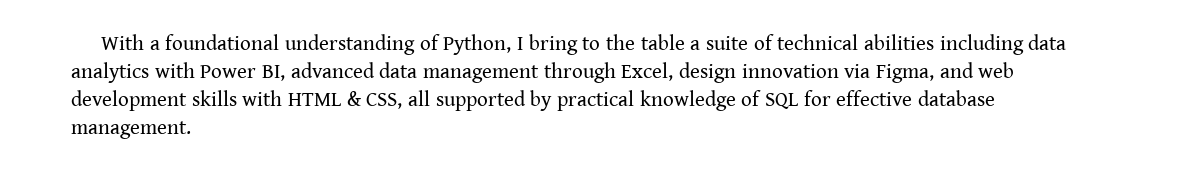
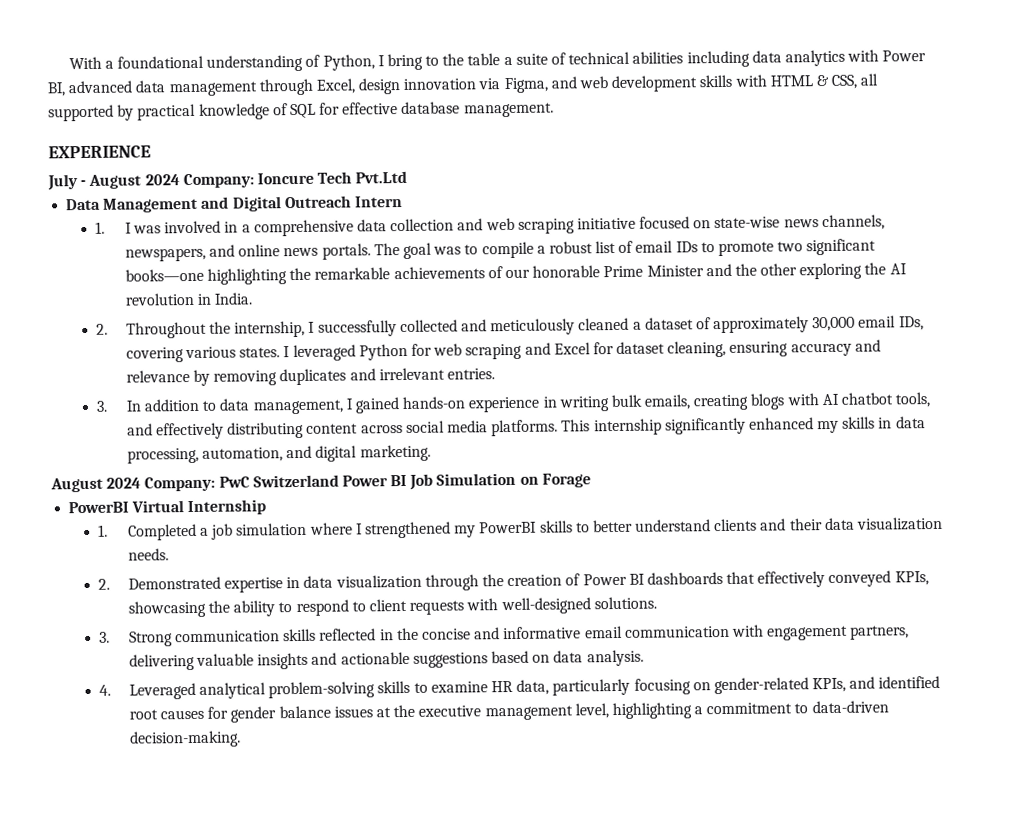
(191, 130) none -> [48,145,151,159] [47,170,408,191] [65,195,403,213] [95,214,885,237] [124,238,877,262] [124,262,907,285] [124,292,253,306] [96,315,924,339] [125,339,881,363] [125,367,495,386] [96,392,931,415] [126,416,926,440] [126,444,431,464] [50,472,591,493] [68,499,267,516] [98,516,943,541] [127,548,169,561] [98,570,929,593] [127,596,657,618] [99,624,910,647] [128,649,644,671] [99,675,941,700] [128,700,889,723] [129,730,241,748] // EXPERIENCE // July - August 2024 Company: Ioncure Tech Pvt.Ltd // Data Management and Digital Outreach Intern // 1. I was involved in a comprehensive data collection and web scraping initiative focused on state-wise news channels, newspapers, and online news portals. The goal was to compile a robust list of email IDs to promote two significant books—one highlighting the remarkable achievements of our honorable Prime Minister and the other exploring the AI revolution in India. // 2. Throughout the internship, I successfully collected and meticulously cleaned a dataset of approximately 30,000 email IDs, covering various states. I leveraged Python for web scraping and Excel for dataset cleaning, ensuring accuracy and relevance by removing duplicates and irrelevant entries. // 3. In addition to data management, I gained hands-on experience in writing bulk emails, creating blogs with AI chatbot tools, and effectively distributing content across social media platforms. This internship significantly enhanced my skills in data processing, automation, and digital marketing. // August 2024 Company: PwC Switzerland Power BI Job Simulation on Forage // PowerBI Virtual Internship // 1. Completed a job simulation where I strengthened my PowerBI skills to better understand clients and their data visualization needs. // 2. Demonstrated expertise in data visualization through the creation of Power BI dashboards that effectively conveyed KPIs, showcasing the ability to respond to client requests with well-designed solutions. // 3. Strong communication skills reflected in the concise and informative email communication with engagement partners, delivering valuable insights and actionable suggestions based on data analysis. // 4. Leveraged analytical problem-solving skills to examine HR data, particularly focusing on gender-related KPIs, and identified root causes for gender balance issues at the executive management level, highlighting a commitment to data-driven decision-making.

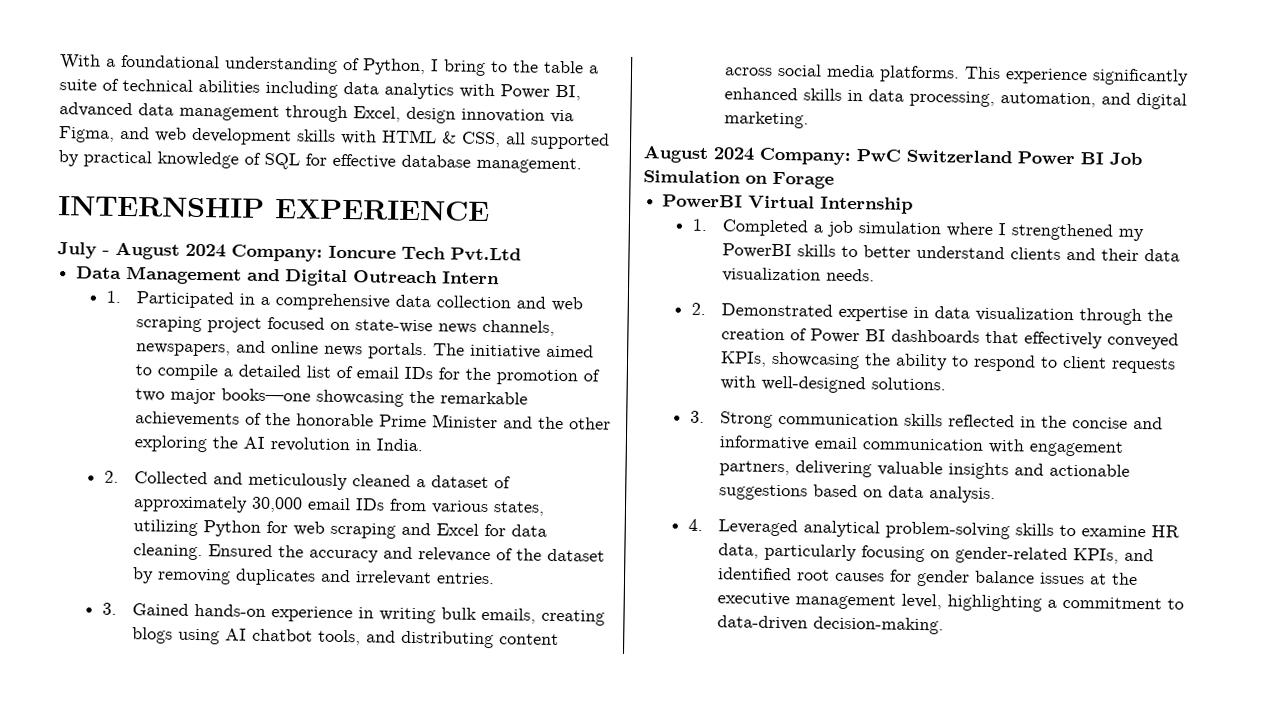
(554, 110) none -> [57,196,265,218] INTERNSHIP
[124,220,222,234] I was involved -> [136,291,235,309] Participated
[576,217,636,230] initiative -> [207,317,263,333] project
[402,242,462,260] goal was -> [470,344,595,359] initiative aimed
[548,241,593,254] robust -> [238,364,302,378] detailed
[700,238,877,257] [124,268,288,285] to promote two significant books—one highlighting -> [438,367,601,386] [135,388,405,407] for the promotion of two major books—one showcasing
[504,268,530,279] our -> [265,412,292,426] the
[125,319,458,339] Throughout the internship, I successfully collected -> [134,471,209,485] Collected
[898,316,924,331] [125,344,356,363] IDs, covering various states. I leveraged -> [355,498,546,516] [133,519,199,537] IDs from various states, utilizing
[616,339,881,358] [125,370,190,383] dataset cleaning, ensuring accuracy and relevance -> [511,524,548,537] [133,543,606,563] data cleaning. Ensured the accuracy and relevance of the dataset
[125,397,400,415] In addition to data management, I gained -> [132,603,190,616] Gained
[786,393,819,406] with -> [178,628,221,645] using
[156,422,225,440] effectively -> (397, 636) none
[593,418,662,436] internship -> [1005,68,1089,85] experience
[817,420,840,434] my -> (799, 94) none

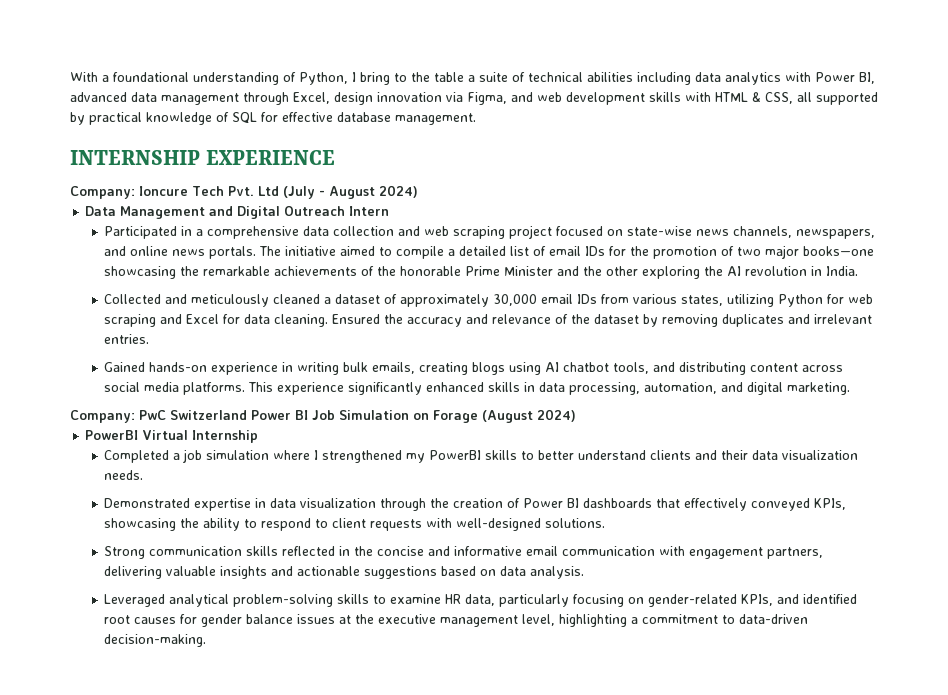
[57,241,521,262] July - August 2024 Company: Ioncure Tech Pvt.Ltd -> [70,185,418,199] Company: Ioncure Tech Pvt. Ltd (July - August 2024)
[105,290,121,303] 1. -> (390, 211) none
[103,470,119,483] 2. -> (859, 271) none
[101,602,117,615] 3. -> (150, 339) none
[643,145,754,164] August 2024 -> (851, 388) none
(834, 180) none -> [482,409,576,423] (August 2024)
[691,218,707,232] 1. -> (259, 436) none
[690,302,706,316] 2. -> (144, 475) none
[689,410,705,424] 3. -> (606, 523) none
[687,518,703,531] 4. -> (585, 572) none

